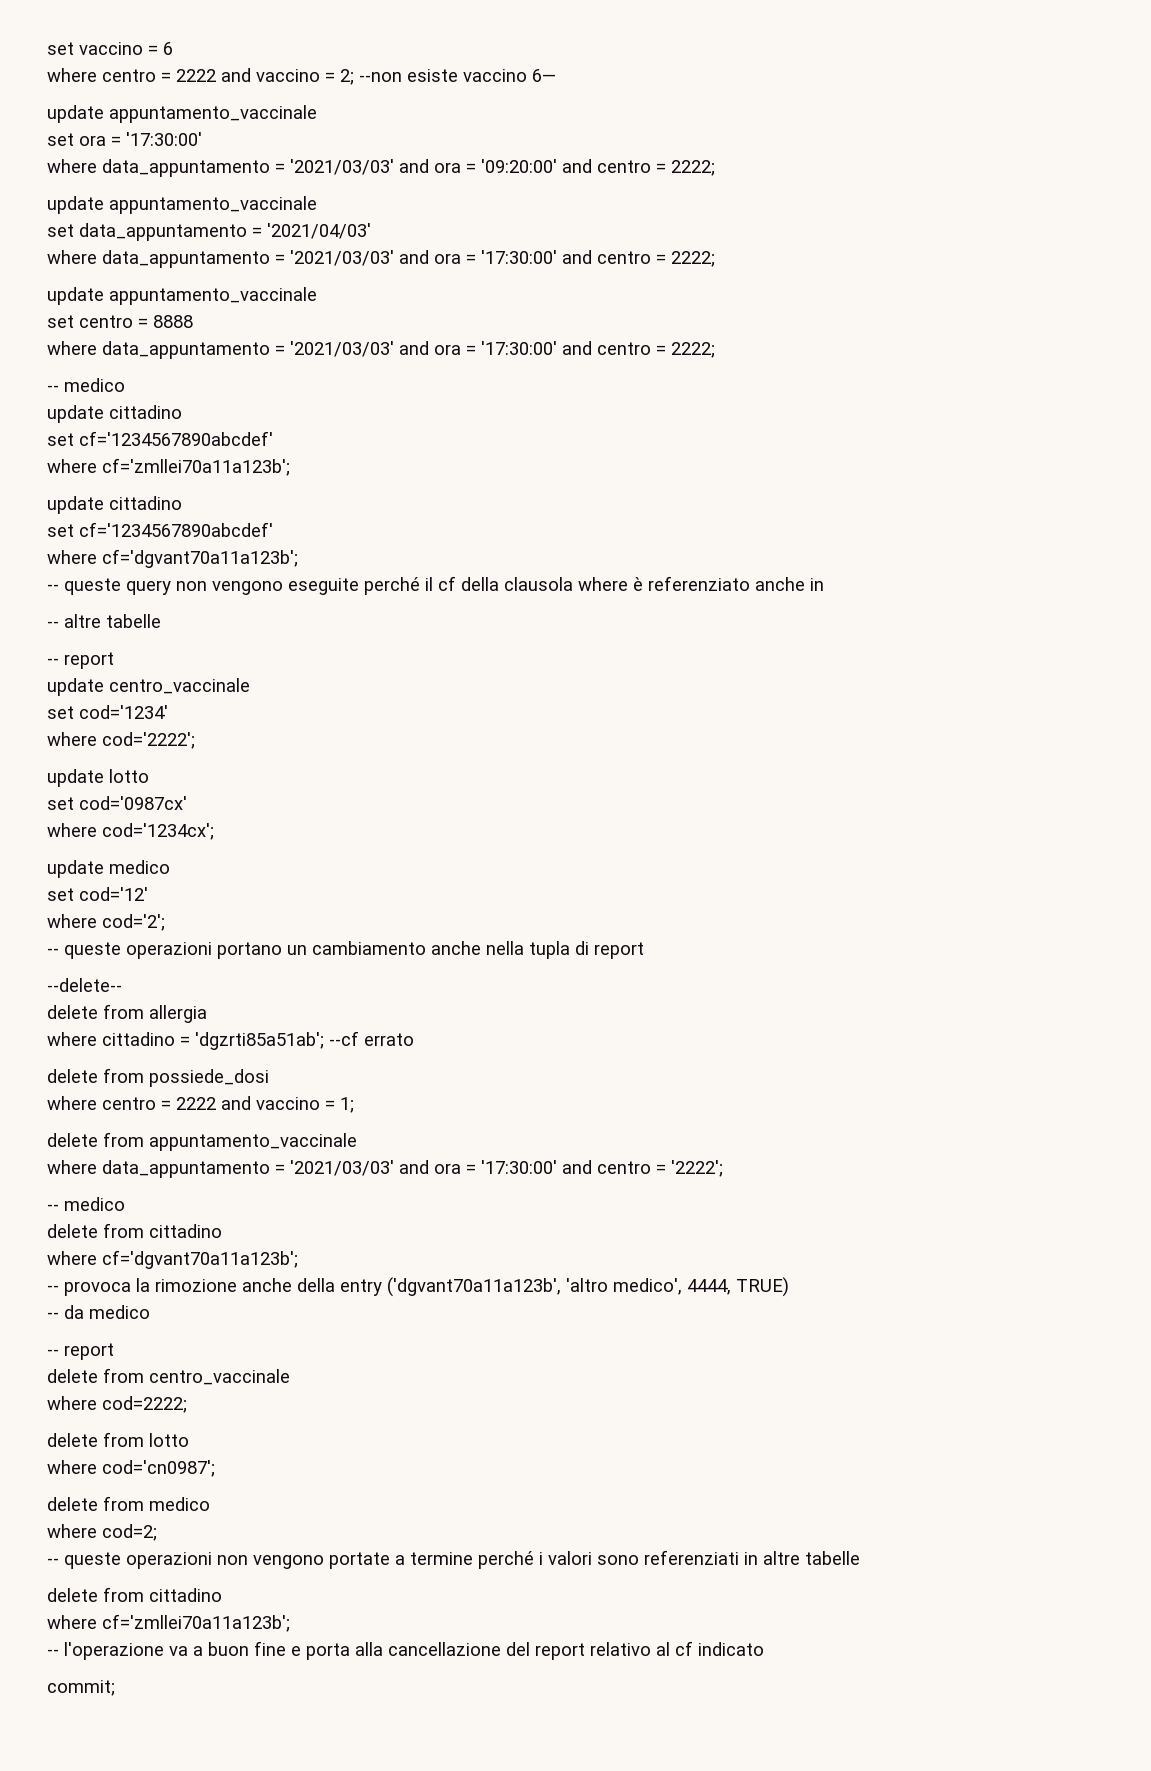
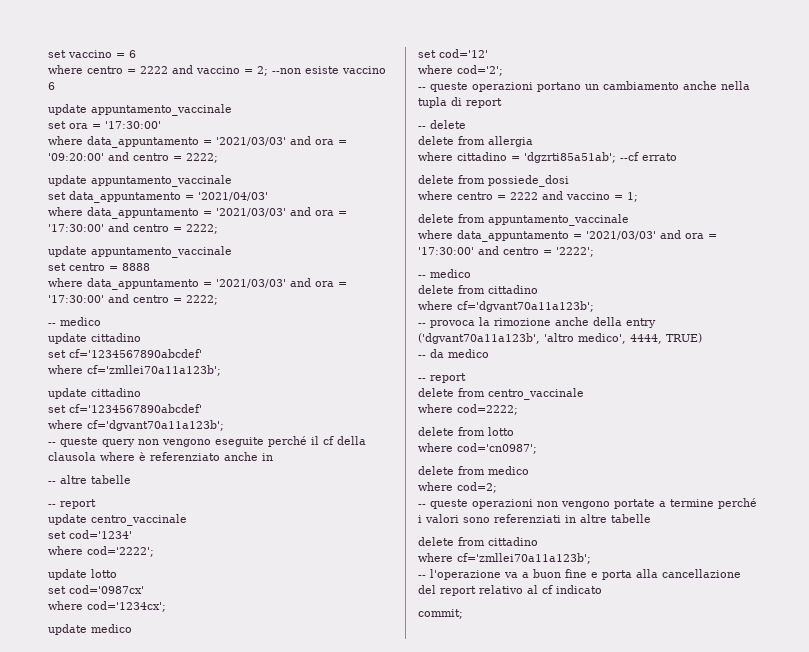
[532,69,556,82] 6— -> [48,82,55,90] 6
[47,978,122,992] --delete-- -> [418,120,466,129] -- delete

